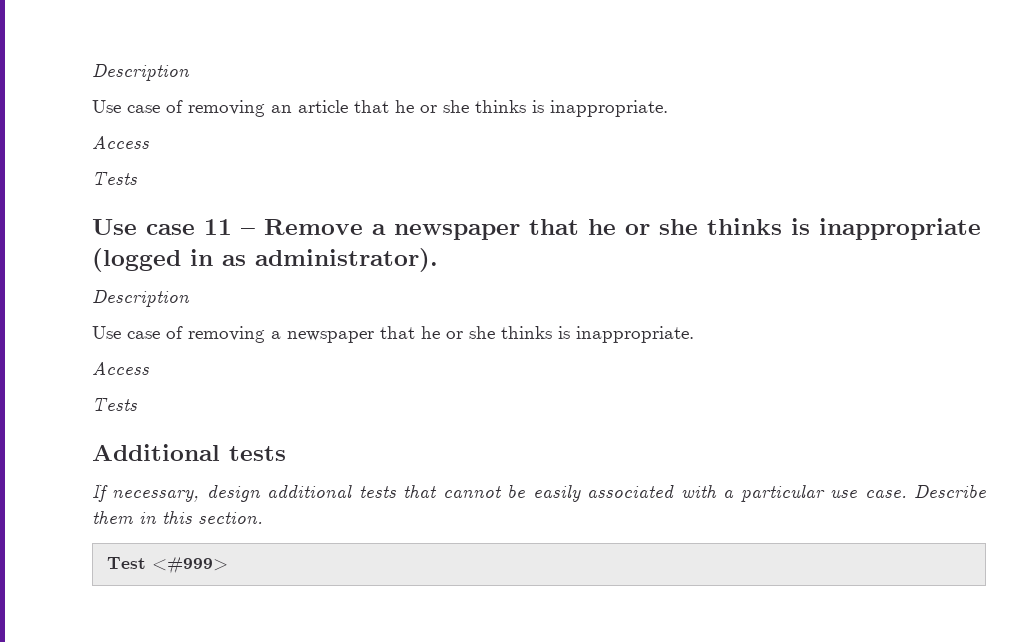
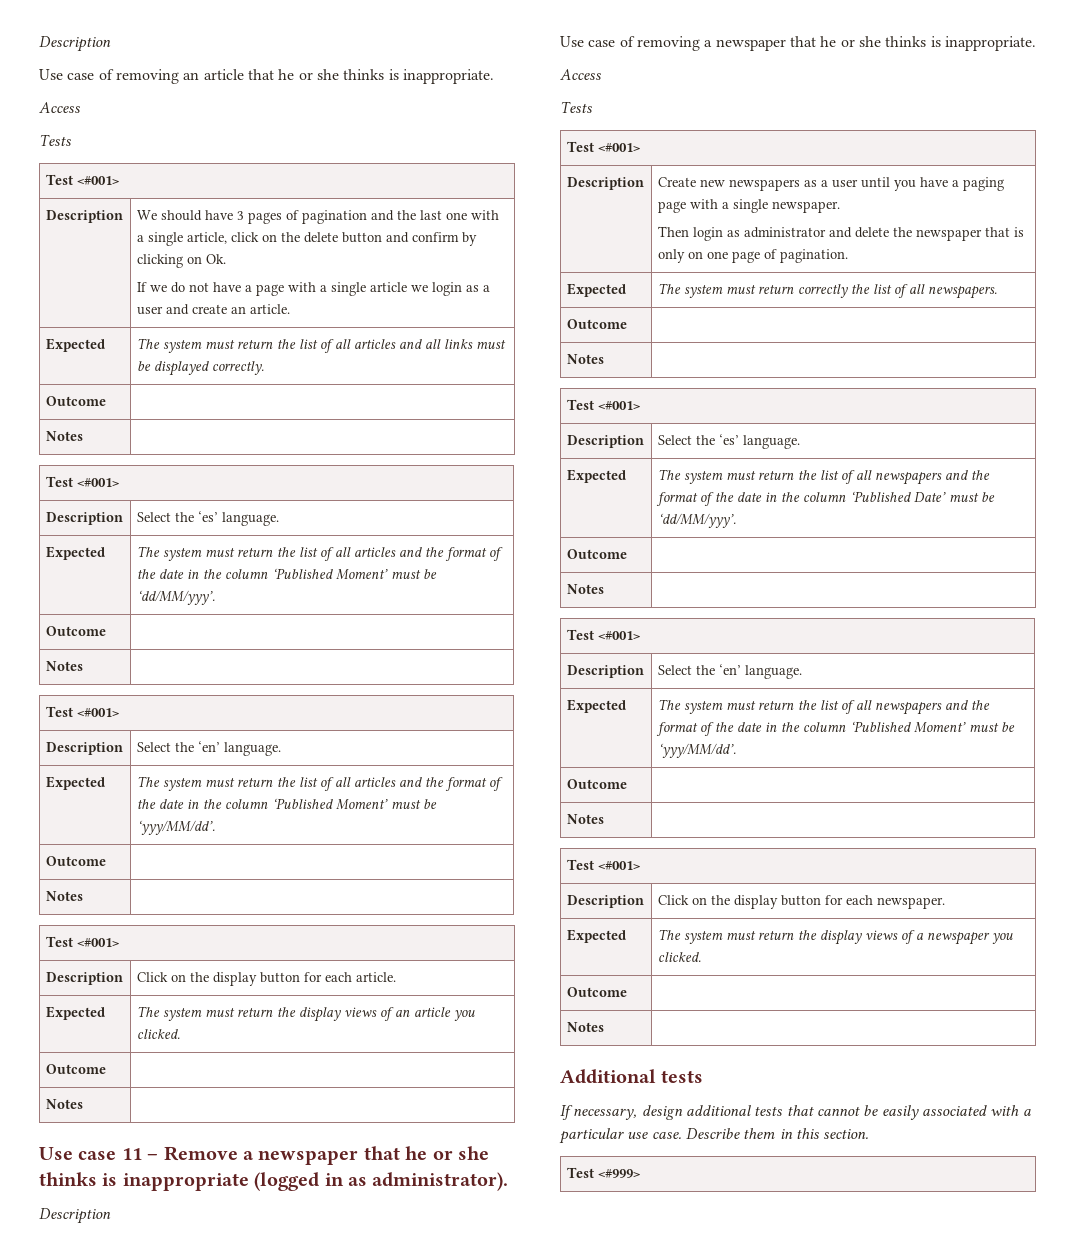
(137, 178) none -> [45,174,119,185] [45,210,123,223] [136,210,499,224] [136,232,477,246] [136,254,226,268] [136,282,490,296] [136,304,290,315] [45,338,105,352] [136,338,506,353] [136,361,264,376] [45,396,106,406] [45,431,83,441] [45,476,119,487] [45,512,123,525] [136,511,279,526] [45,546,105,560] [136,546,503,561] [136,568,437,580] [136,590,215,605] [45,626,106,636] [45,661,83,671] [45,706,119,717] [45,742,123,755] [136,741,281,756] [45,776,105,790] [136,776,503,791] [136,798,437,810] [136,820,215,835] [45,856,106,866] [45,891,83,901] [45,936,119,947] [45,972,123,985] [136,972,396,986] [45,1006,105,1020] [136,1006,475,1022] [136,1029,180,1039] [45,1064,106,1074] [45,1099,83,1109] // Test <#001> // Description | We should have 3 pages of pagination and the last one with a single article, click on the delete button and confirm by clicking on Ok. // If we do not have a page with a single article we login as a user and create an article. // Expected | The system must return the list of all articles and all links must be displayed correctly. // Outcome | // Notes | // Test <#001> // Description | Select the ‘es’ language. // Expected | The system must return the list of all articles and the format of the date in the column ‘Published Moment’ must be ‘dd/MM/yyy’. // Outcome | // Notes | // Test <#001> // Description | Select the ‘en’ language. // Expected | The system must return the list of all articles and the format of the date in the column ‘Published Moment’ must be ‘yyy/MM/dd’. // Outcome | // Notes | // Test <#001> // Description | Click on the display button for each article. // Expected | The system must return the display views of an article you clicked. // Outcome | // Notes |
(137, 404) none -> [566,141,640,152] [566,177,644,190] [657,177,1004,191] [657,199,840,213] [657,226,1024,241] [657,249,848,263] [566,283,626,297] [657,283,997,299] [566,319,627,329] [566,354,604,364] [566,399,640,410] [566,435,644,448] [657,434,800,449] [566,469,626,483] [657,469,990,485] [655,491,995,506] [657,513,736,528] [566,549,627,559] [566,584,604,594] [566,629,640,640] [566,665,644,678] [657,664,802,679] [566,699,626,713] [657,699,990,715] [655,721,1015,736] [657,743,736,758] [566,779,627,789] [566,814,604,824] [566,859,640,870] [566,895,644,908] [657,895,945,909] [566,929,626,943] [657,929,1013,945] [657,952,701,962] [566,987,627,997] [566,1022,604,1032] // Test <#001> // Description | Create new newspapers as a user until you have a paging page with a single newspaper. // Then login as administrator and delete the newspaper that is only on one page of pagination. // Expected | The system must return correctly the list of all newspapers. // Outcome | // Notes | // Test <#001> // Description | Select the ‘es’ language. // Expected | The system must return the list of all newspapers and the format of the date in the column ‘Published Date’ must be ‘dd/MM/yyy’. // Outcome | // Notes | // Test <#001> // Description | Select the ‘en’ language. // Expected | The system must return the list of all newspapers and the format of the date in the column ‘Published Moment’ must be ‘yyy/MM/dd’. // Outcome | // Notes | // Test <#001> // Description | Click on the display button for each newspaper. // Expected | The system must return the display views of a newspaper you clicked. // Outcome | // Notes |

